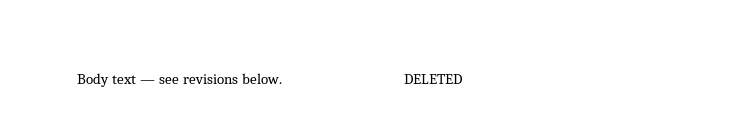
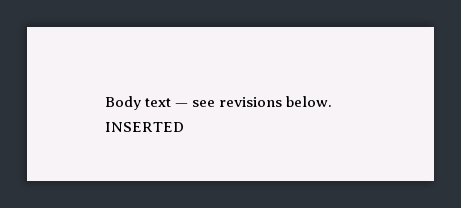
[404,74,462,84] DELETED -> [105,122,184,132] INSERTED

